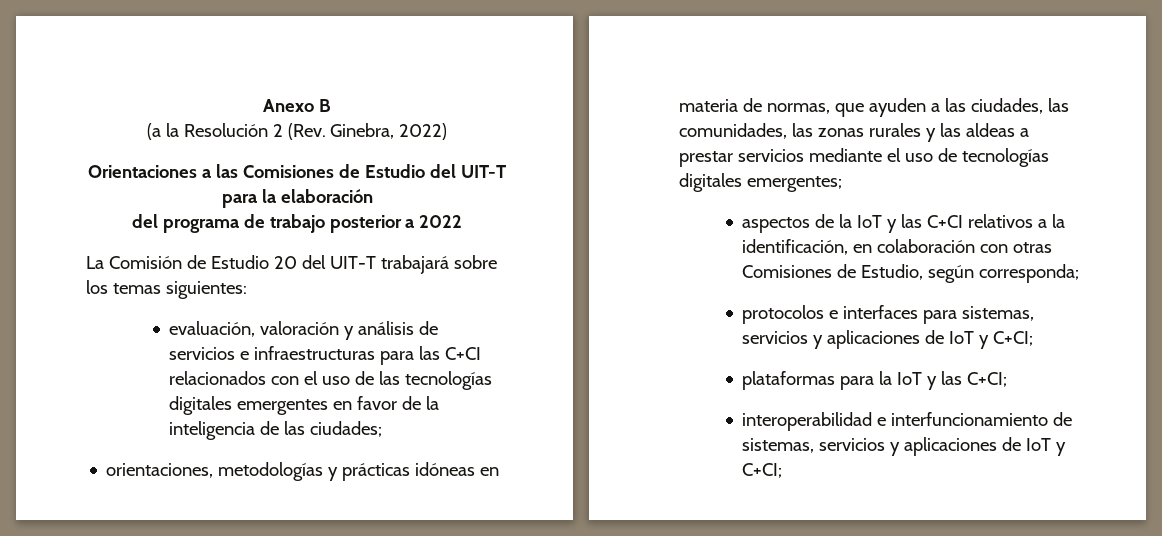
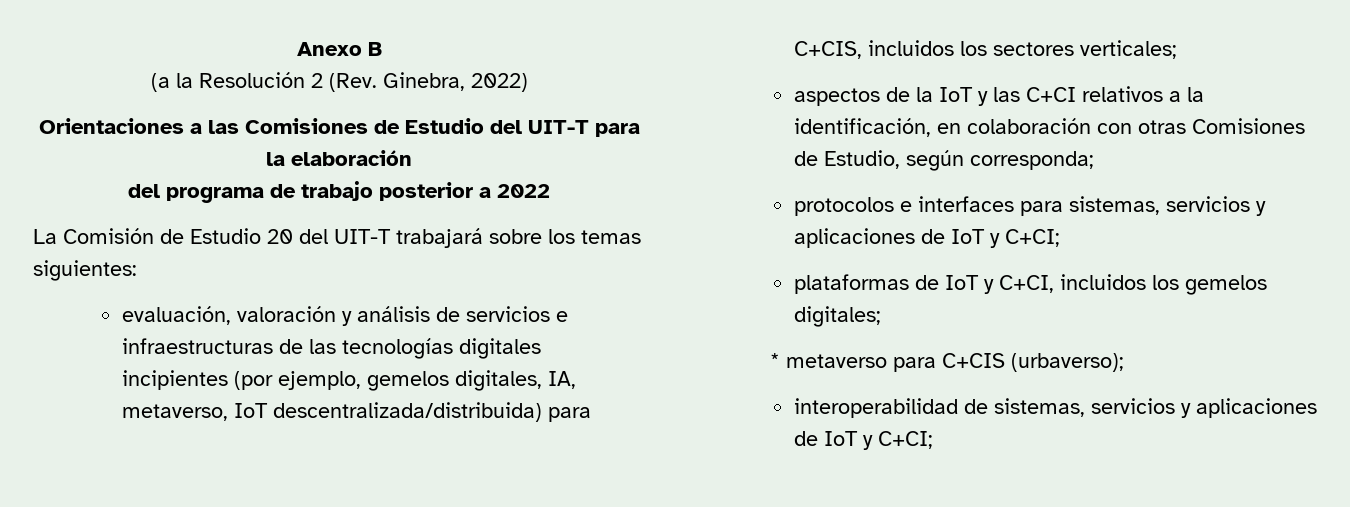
[380,346,482,365] [169,371,493,390] [169,396,440,415] [169,421,383,440] [106,462,500,481] [679,98,1070,117] [679,123,1030,142] [679,148,1050,167] [679,173,843,192] para las C+CI relacionados con el uso de las tecnologías digitales emergentes en favor de la inteligencia de las ciudades; // orientaciones, metodologías y prácticas idóneas en materia de normas, que ayuden a las ciudades, las comunidades, las zonas rurales y las aldeas a prestar servicios mediante el uso de tecnologías digitales emergentes; -> [278,338,541,359] [121,370,576,391] [121,402,591,422] [793,40,1177,59] de las tecnologías digitales incipientes (por ejemplo, gemelos digitales, IA, metaverso, IoT descentralizada/distribuida) para C+CIS, incluidos los sectores verticales;
[840,371,1008,390] para la IoT y las C+CI; -> [914,274,1267,295] [793,306,881,327] [769,353,1124,372] de IoT y C+CI, incluidos los gemelos digitales; // * metaverso para C+CIS (urbaverso);
[877,412,1049,426] e interfuncionamiento -> (958, 408) none

